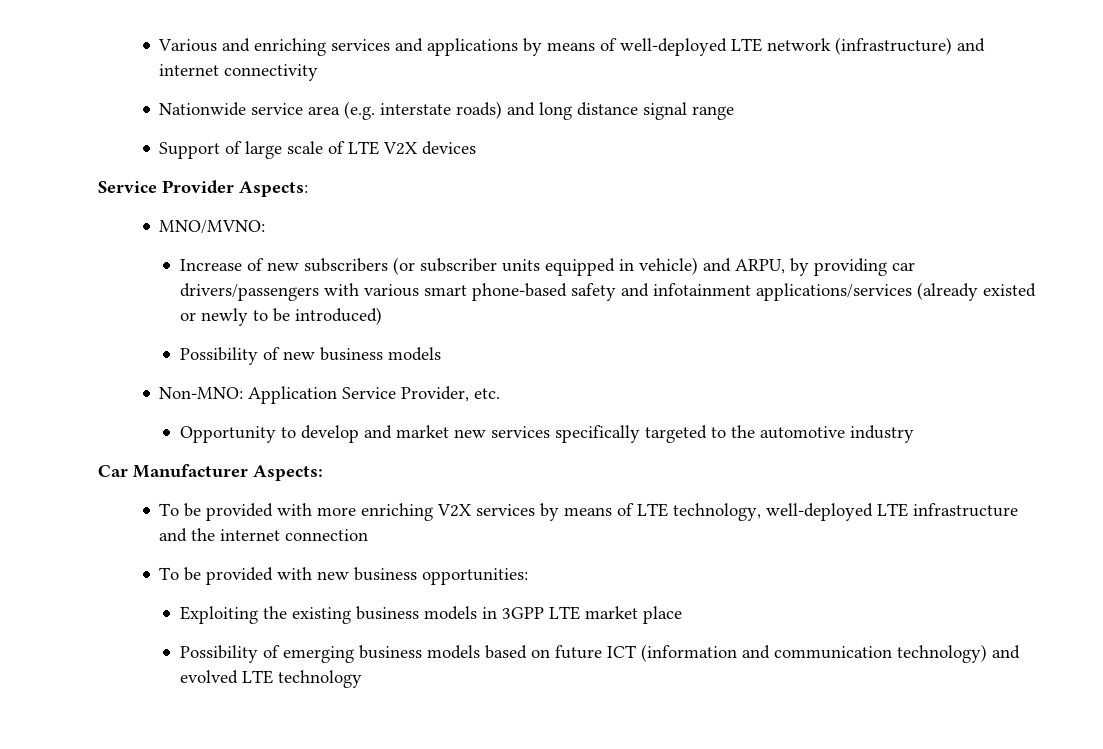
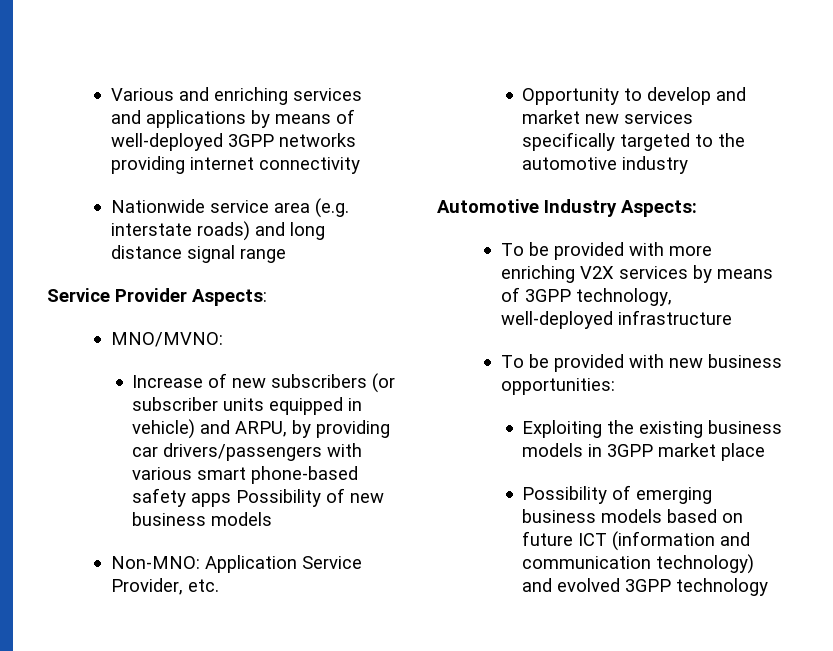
[731,37,986,55] LTE network (infrastructure) and -> [227,133,356,147] [110,156,185,174] 3GPP networks providing
[159,141,477,159] // Support of large scale of LTE V2X devices -> (286, 255) none
[620,282,1036,301] [179,307,382,326] and infotainment applications/services (already existed or newly to be introduced) // -> [191,493,232,507] apps
[98,464,248,478] Car Manufacturer -> [437,199,617,217] Automotive Industry
[637,503,669,517] LTE -> [524,289,571,302] 3GPP
[877,503,909,517] LTE -> (613, 320) none
[159,528,369,542] and the internet connection -> (732, 317) none
[548,606,580,620] LTE -> (654, 450) none
[241,670,273,684] LTE -> [625,579,672,592] 3GPP

